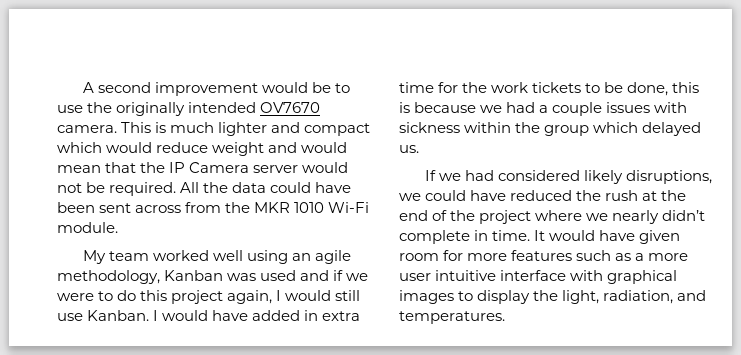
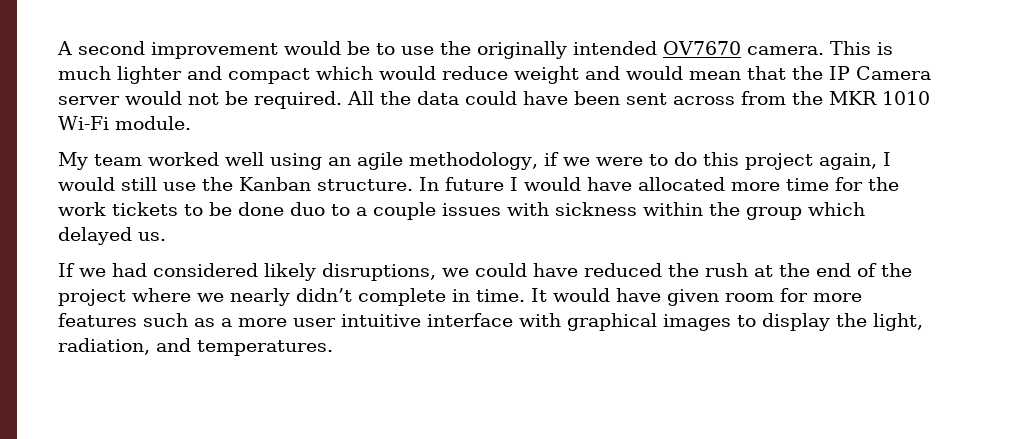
[164,270,330,281] Kanban was used and -> (538, 161) none
[87,310,361,321] Kanban. I would have added in extra -> [202,177,780,191] the Kanban structure. In future I would have allocated more
[627,82,700,96] [399,102,536,113] done, this is because we had -> [238,202,350,216] done duo to

